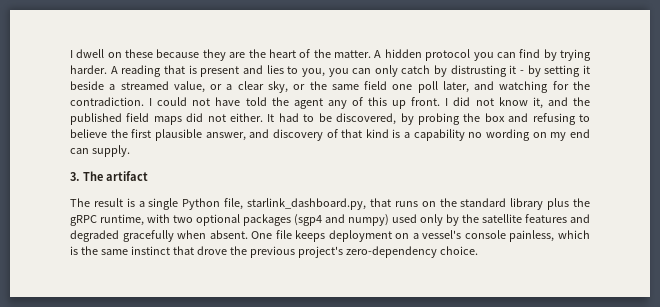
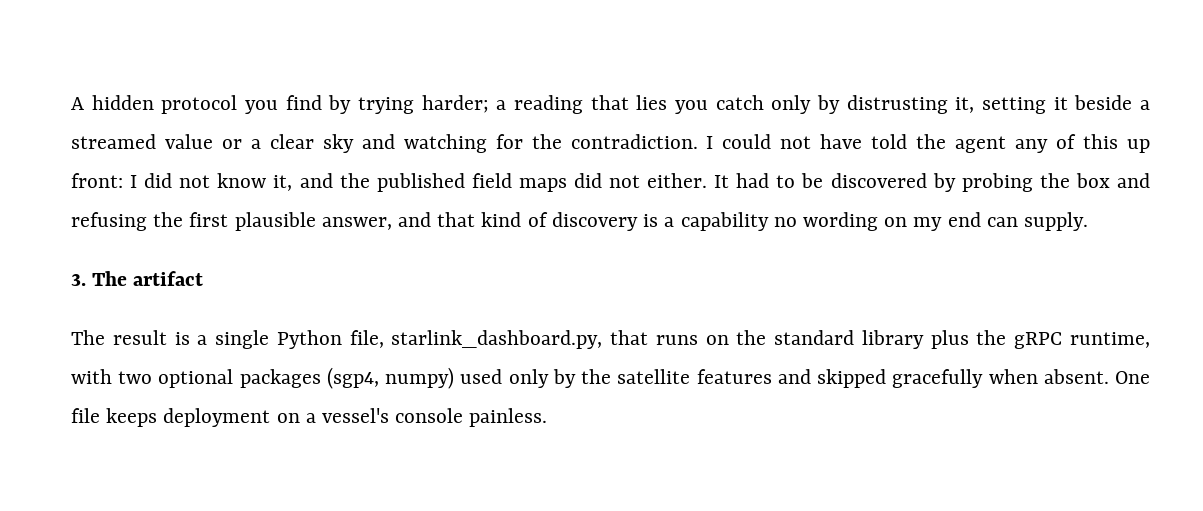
[70,49,372,61] I dwell on these because they are the heart of the matter. -> (71, 103) none
[496,52,516,58] can -> (278, 107) none
[70,65,541,77] harder. A reading that is present and lies to you, you can only catch by distrusting it - by -> [421,95,975,114] harder; a reading that lies you catch only by distrusting it,
[173,81,205,93] value, -> [164,134,213,149] value
[267,81,469,93] sky, or the same field one poll later, -> [322,134,354,153] sky
[411,97,441,106] front. -> [71,173,123,188] front:
[336,113,397,125] discovered, -> [830,173,927,188] discovered
[579,114,591,122] [70,129,107,138] to believe -> (147, 221) none
[272,129,389,141] discovery of that kind -> [437,212,638,231] that kind of discovery
[294,214,345,226] (sgp4 and -> [326,367,379,389] (sgp4,
[70,230,119,242] degraded -> [817,369,887,388] skipped
[509,230,591,242] [70,246,478,258] painless, which is the same instinct that drove the previous project's zero-dependency choice. -> [469,408,548,427] painless.

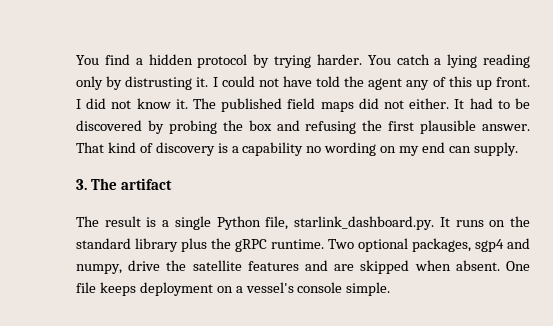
[71,95,1150,114] [71,134,698,153] A hidden protocol you find by trying harder; a reading that lies you catch only by distrusting it, setting it beside a streamed value or a clear sky and watching for the contradiction. -> [76,54,530,68] [76,76,209,90] You find a hidden protocol by trying harder. You catch a lying reading only by distrusting it.
[71,173,123,188] front: -> [495,77,530,87] front.
[273,173,370,191] it, and the -> [175,98,216,109] it. The
[321,212,476,230] answer, and that -> [481,124,530,131] [76,142,104,153] answer. That
[391,330,649,349] starlink_dashboard.py, that -> [294,216,450,230] starlink_dashboard.py. It
[1069,332,1150,348] [71,367,576,389] runtime, with two optional packages (sgp4, numpy) used only by -> [271,238,530,252] [76,260,161,274] runtime. Two optional packages, sgp4 and numpy, drive
[817,369,984,388] skipped gracefully -> [334,260,410,274] are skipped
[469,408,548,427] painless. -> [346,282,391,296] simple.

